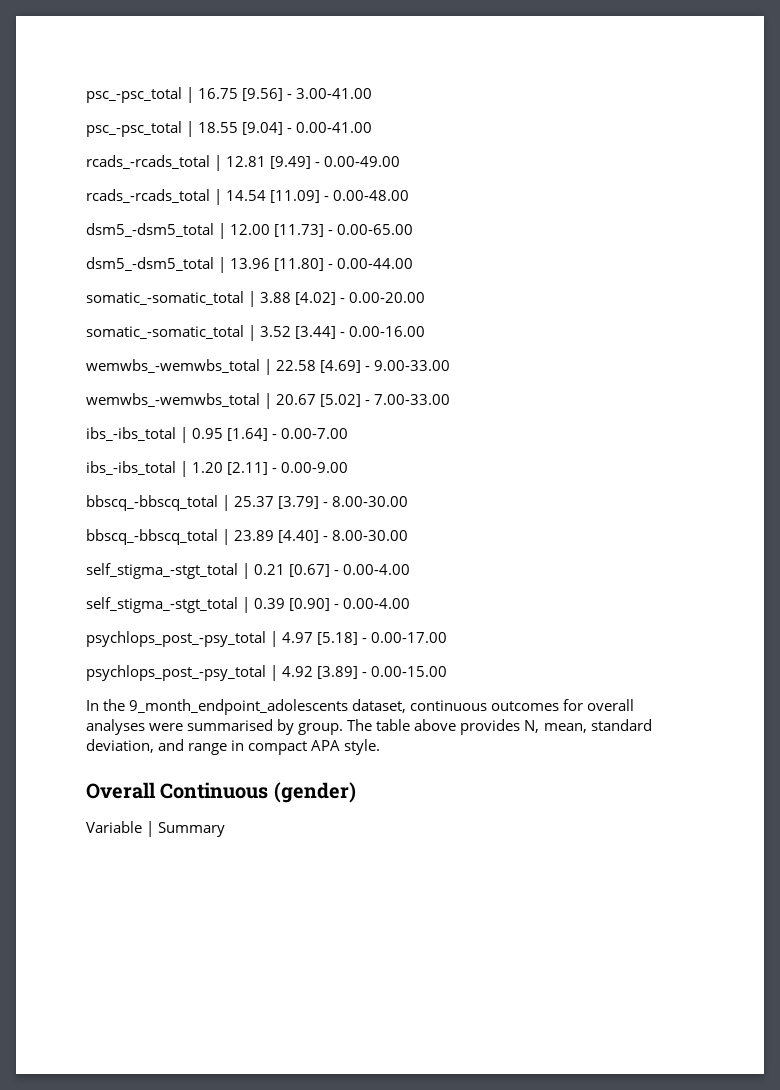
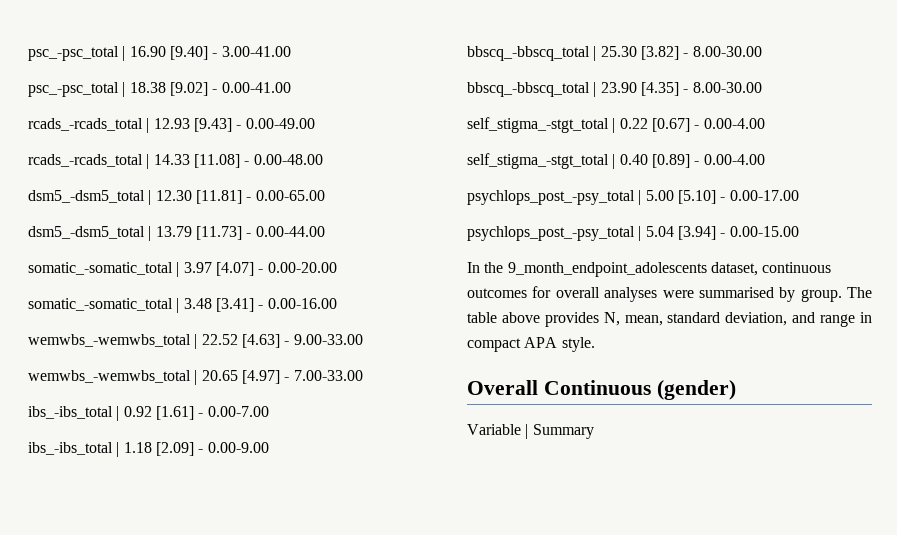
[86,87,284,103] psc_-psc_total | 16.75 [9.56] -> [28,46,208,61] psc_-psc_total | 16.90 [9.40]
[198,122,284,135] 18.55 [9.04] -> [129,82,208,96] 18.38 [9.02]
[226,156,312,169] 12.81 [9.49] -> [153,118,232,132] 12.93 [9.43]
[226,190,321,203] 14.54 [11.09] -> [153,154,240,168] 14.33 [11.08]
[230,224,325,237] 12.00 [11.73] -> [155,190,242,204] 12.30 [11.81]
[230,258,325,271] 13.96 [11.80] -> [155,226,242,240] 13.79 [11.73]
[260,292,337,305] 3.88 [4.02] -> [183,262,254,276] 3.97 [4.07]
[260,326,337,339] 3.52 [3.44] -> [183,298,254,312] 3.48 [3.41]
[276,360,362,373] 22.58 [4.69] -> [201,334,280,348] 22.52 [4.63]
[276,394,362,407] 20.67 [5.02] -> [201,370,280,384] 20.65 [4.97]
[192,428,269,441] 0.95 [1.64] -> [123,406,194,420] 0.92 [1.61]
[192,462,269,475] 1.20 [2.11] -> [123,442,194,456] 1.18 [2.09]
[234,496,320,509] 25.37 [3.79] -> [600,46,679,60] 25.30 [3.82]
[234,530,320,543] 23.89 [4.40] -> [600,82,679,96] 23.90 [4.35]
[254,564,286,575] 0.21 -> [619,118,648,129] 0.22
[254,598,331,611] 0.39 [0.90] -> [619,154,690,168] 0.40 [0.89]
[282,632,359,645] 4.97 [5.18] -> [645,190,716,204] 5.00 [5.10]
[282,666,359,679] 4.92 [3.89] -> [645,226,716,240] 5.04 [3.94]

